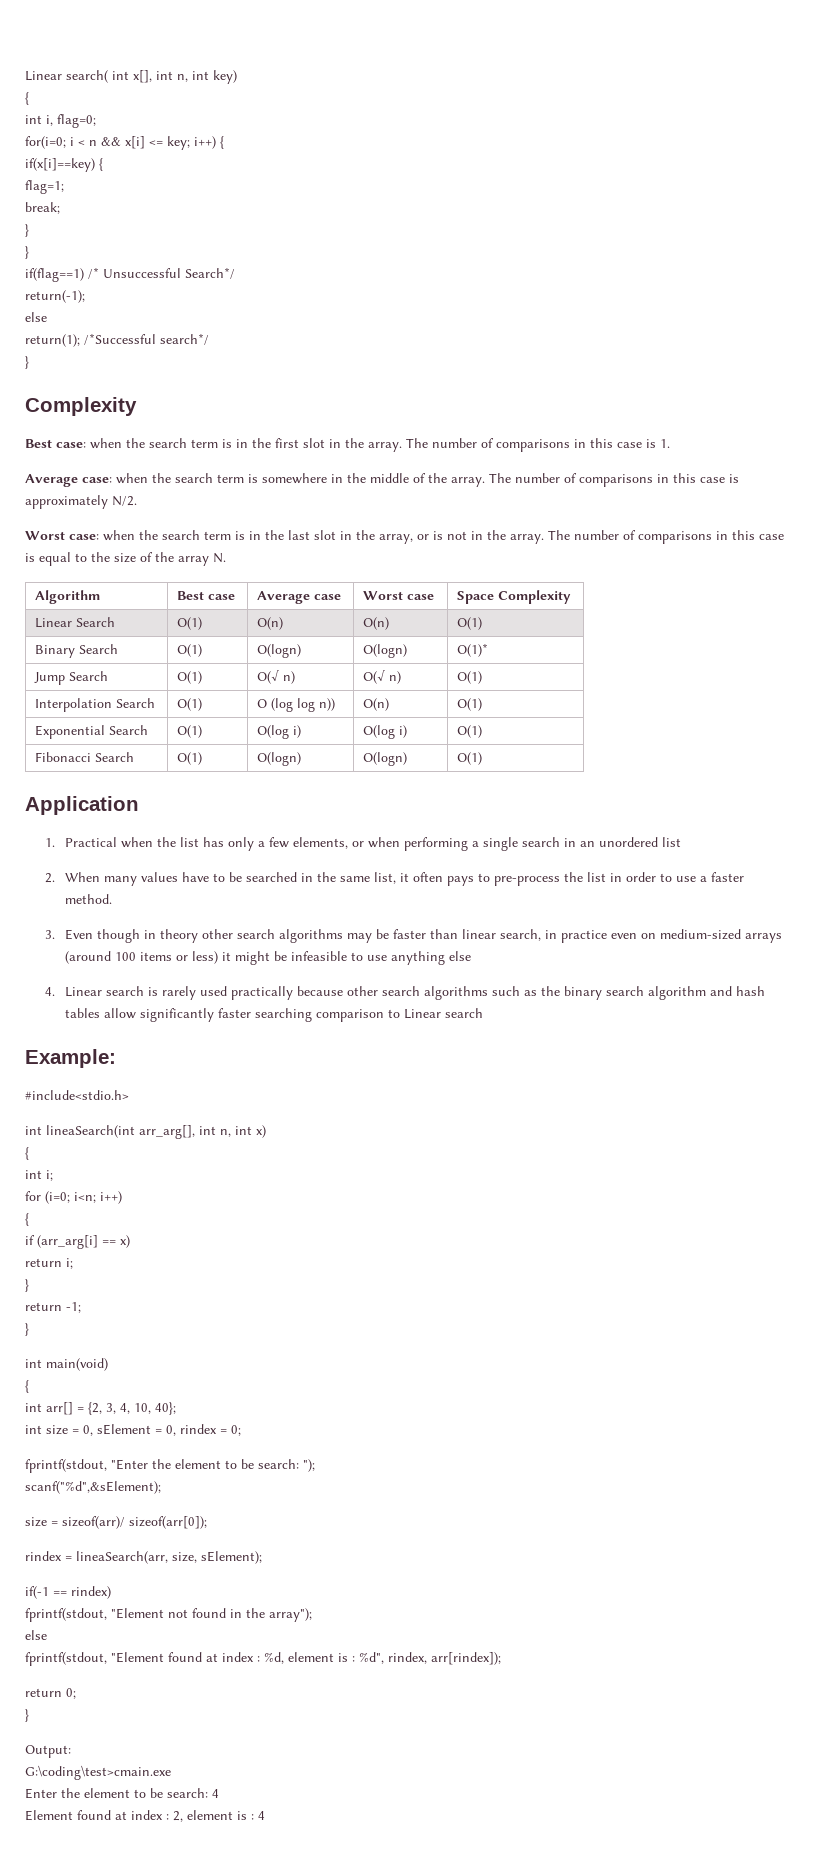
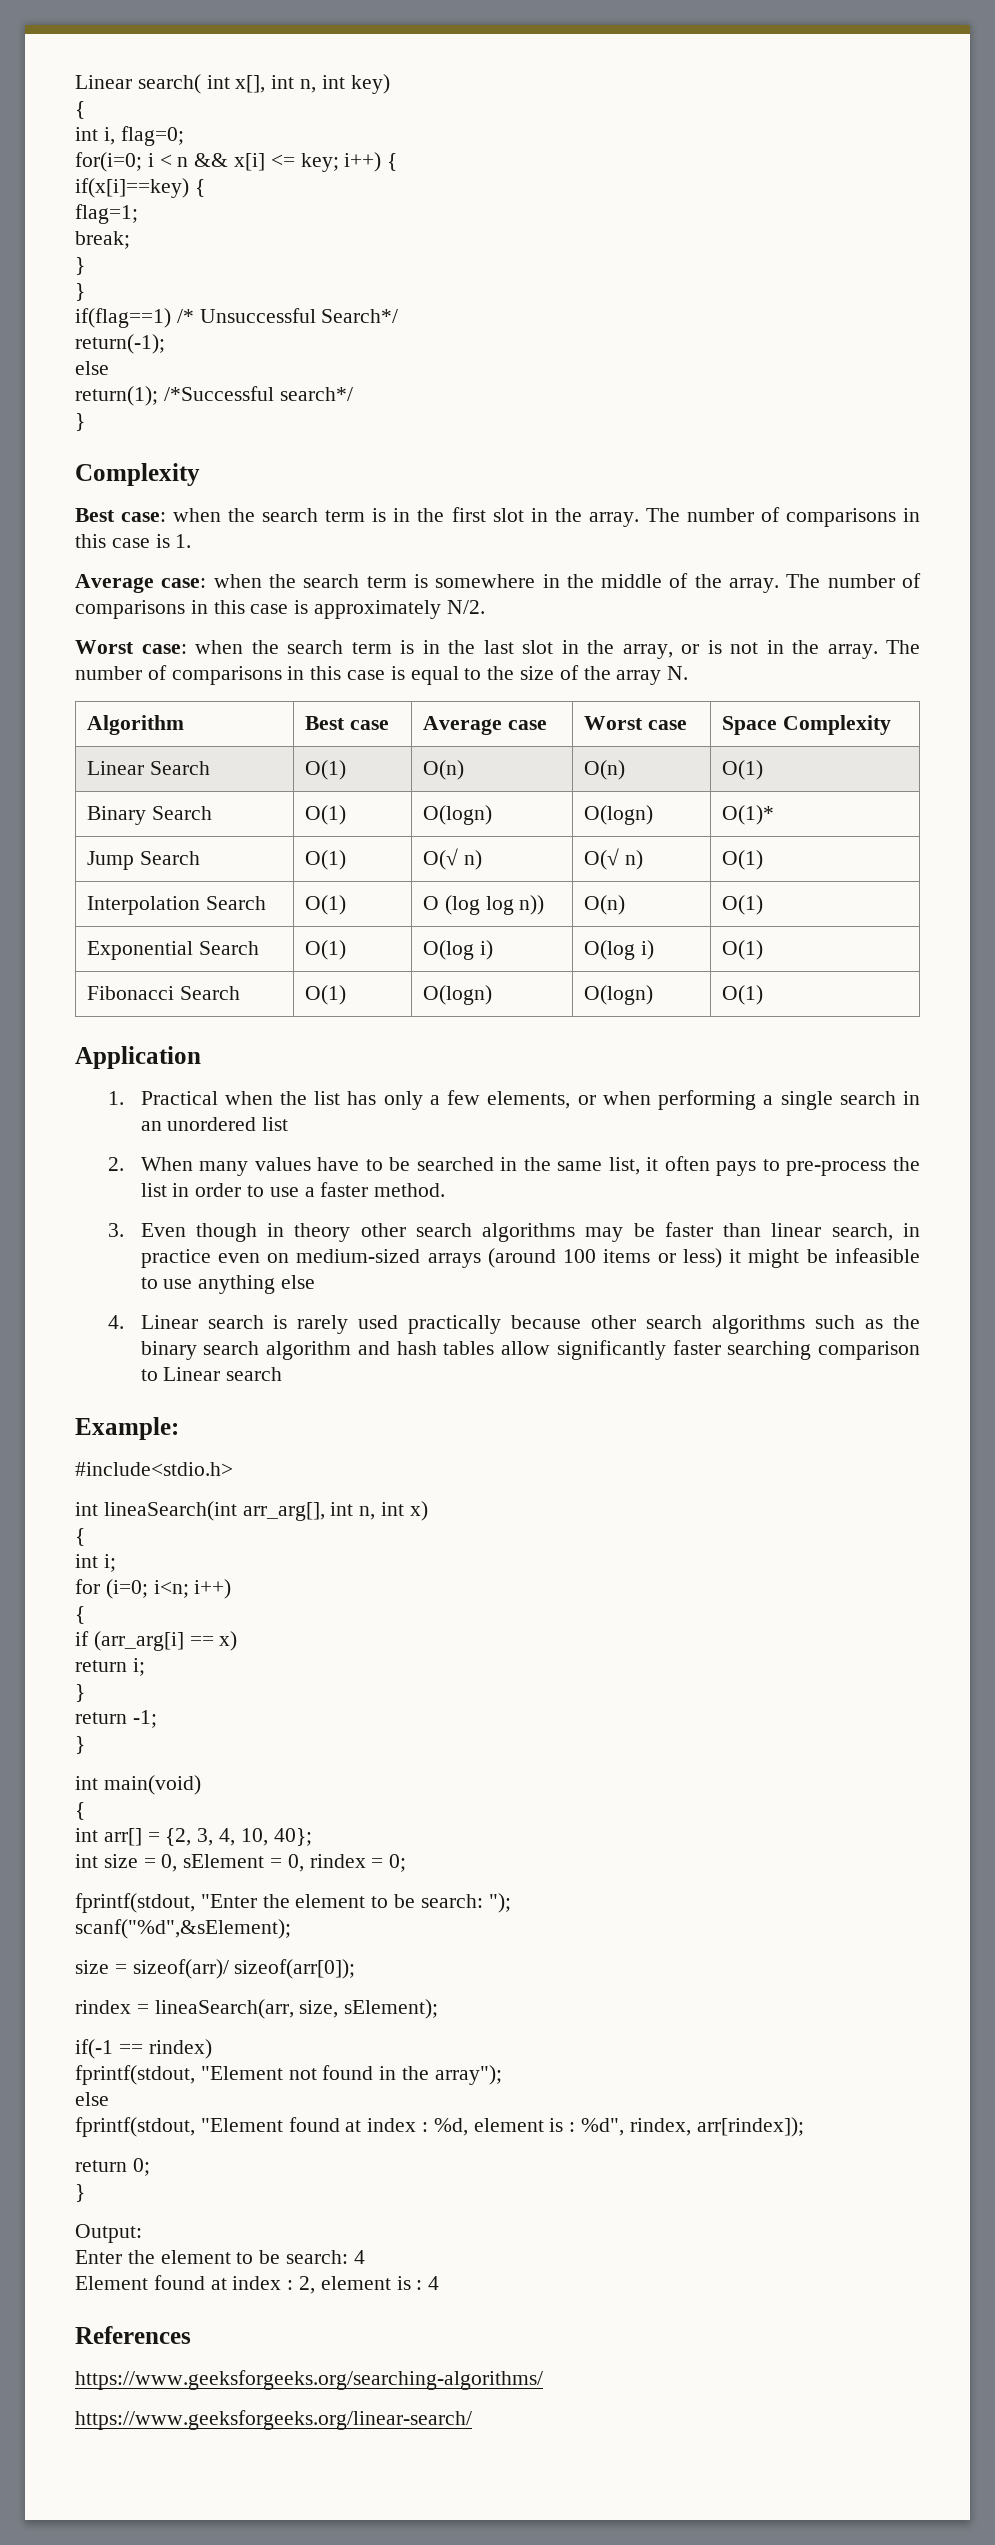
[25,1765,171,1780] // G:\coding\test>cmain.exe -> (142, 2233) none
(265, 1815) none -> [75,2326,191,2344] [75,2370,543,2390] [75,2410,472,2430] // References // https://www.geeksforgeeks.org/searching-algorithms/ // https://www.geeksforgeeks.org/linear-search/

